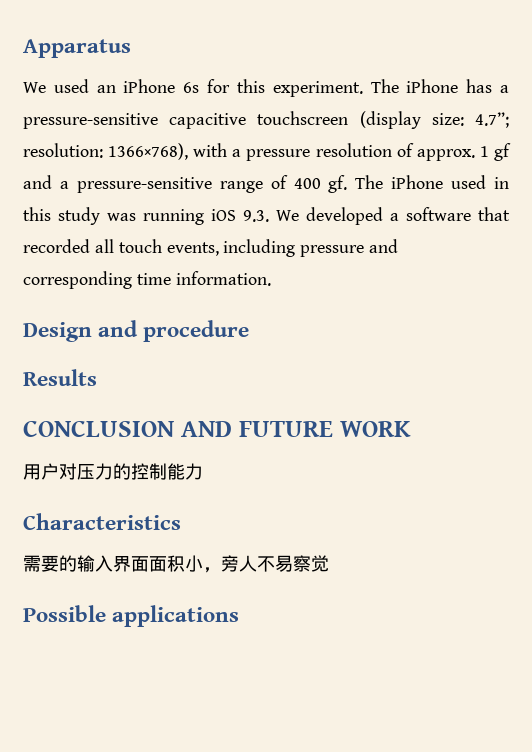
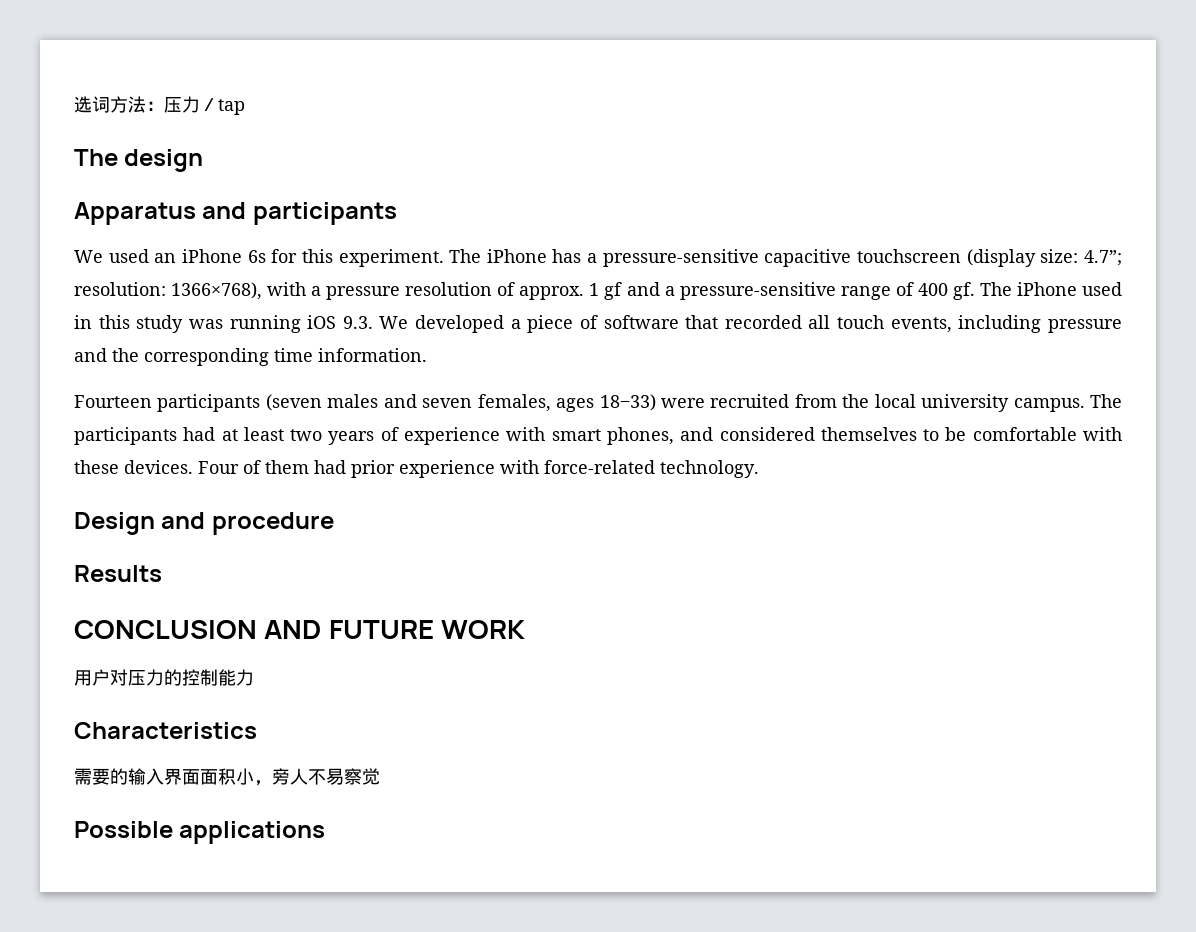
(23, 48) none -> [74,96,245,115] [74,149,204,172] 选词方法：压力／tap // The design //
(131, 48) none -> [202,202,397,225] and participants
(399, 217) none -> [527,315,598,333] piece of
(399, 246) none -> [112,348,139,362] the
(271, 278) none -> [74,394,1122,412] [74,427,1122,445] [74,460,759,478] // Fourteen participants (seven males and seven females, ages 18‒33) were recruited from the local university campus. The participants had at least two years of experience with smart phones, and considered themselves to be comfortable with these devices. Four of them had prior experience with force-related technology.

